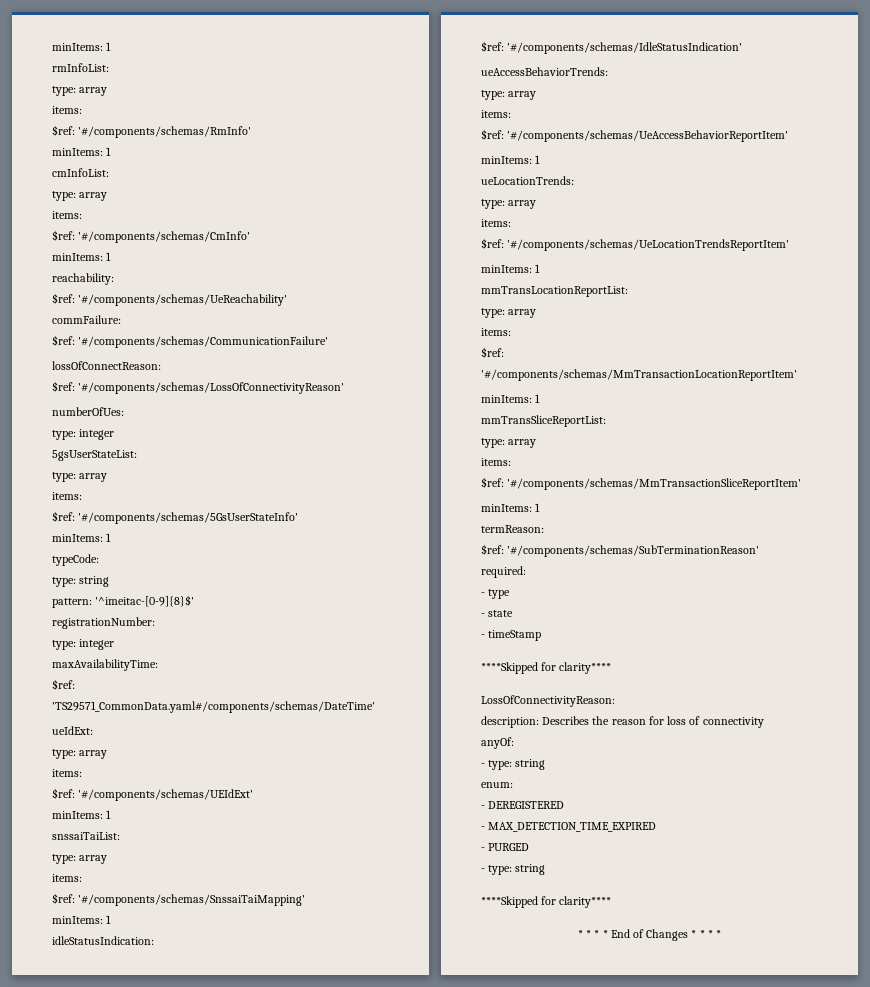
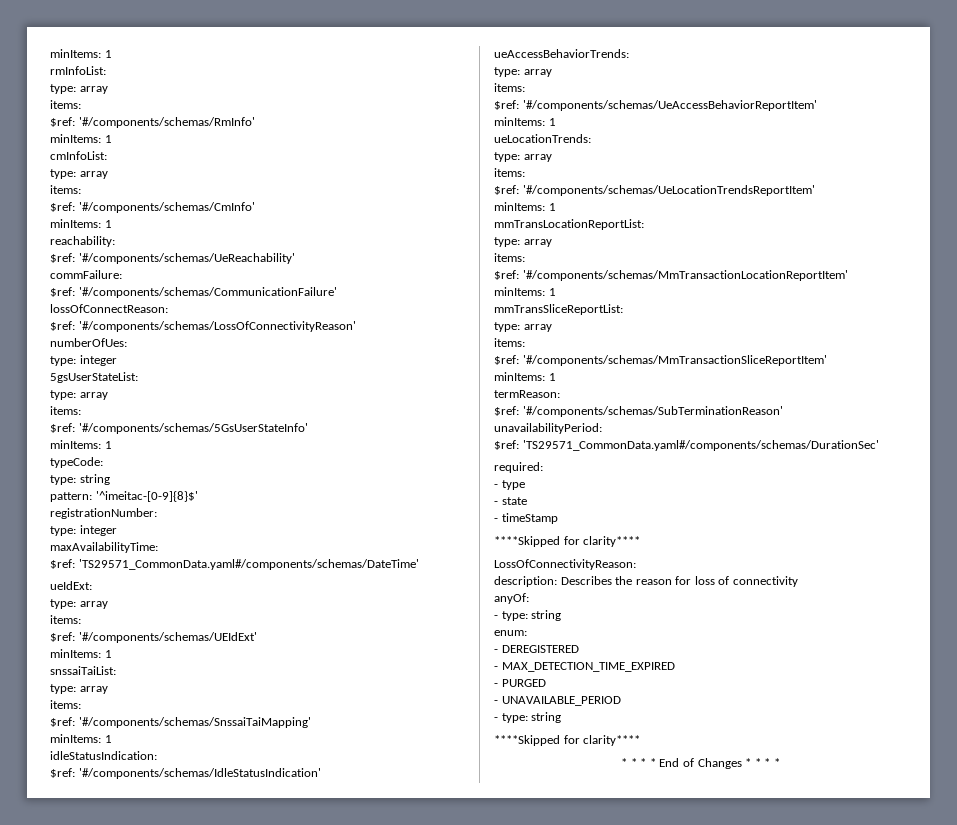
(760, 551) none -> [494,423,602,434] [494,440,879,451] // unavailabilityPeriod: // $ref: 'TS29571_CommonData.yaml#/components/schemas/DurationSec'
(530, 847) none -> [494,696,621,706] // - UNAVAILABLE_PERIOD

